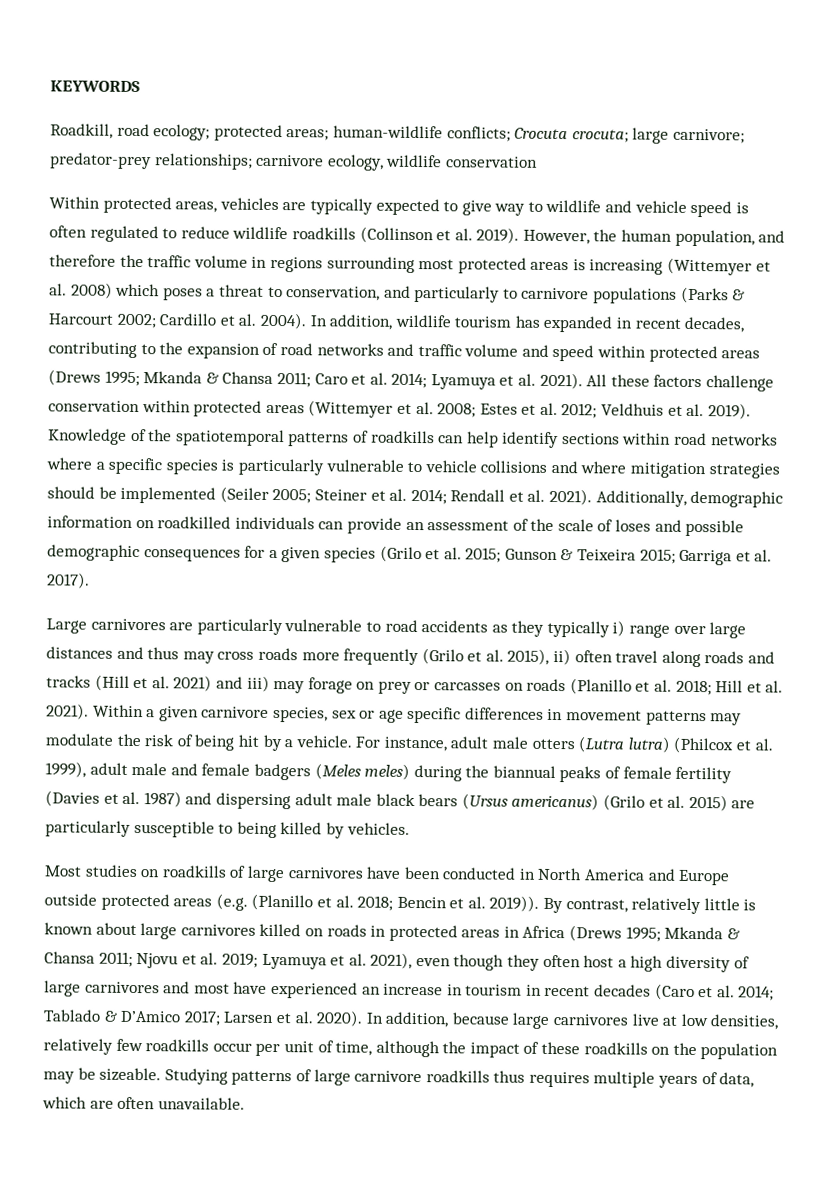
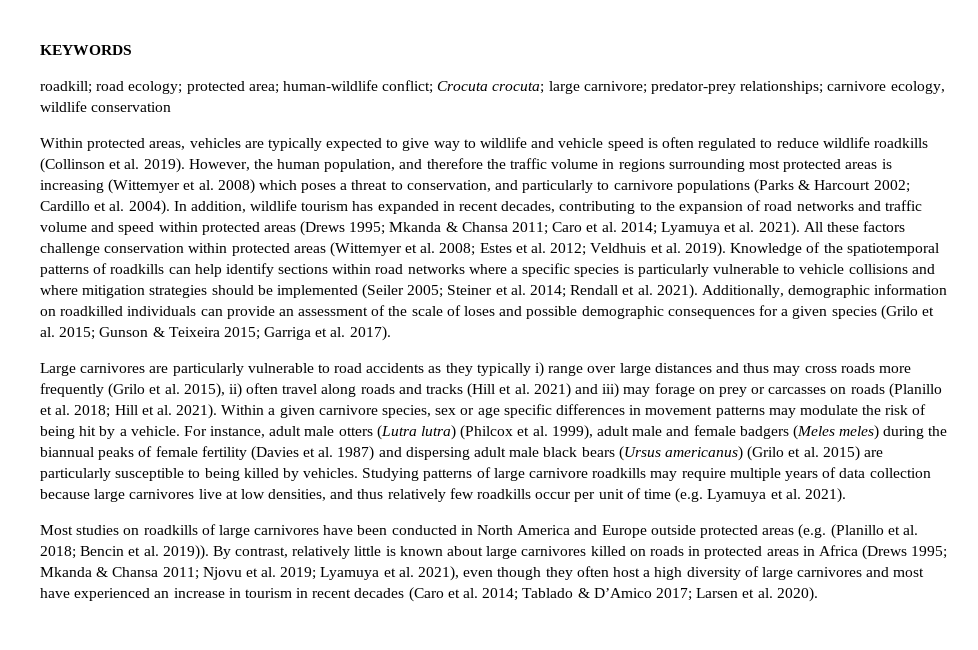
[50,123,113,139] Roadkill, -> [40,81,92,94] roadkill;
[286,125,511,142] areas; human-wildlife conflicts; -> [248,80,434,94] area; human-wildlife conflict;
(410, 828) none -> [362,467,931,481] [40,488,846,503] Studying patterns of large carnivore roadkills may require multiple years of data collection because large carnivores live at low densities, and thus relatively few roadkills occur per unit of time (e.g. Lyamuya et al. 2021).
[365,1011,779,1030] [43,1038,779,1060] [43,1067,755,1089] [42,1096,245,1110] In addition, because large carnivores live at low densities, relatively few roadkills occur per unit of time, although the impact of these roadkills on the population may be sizeable. Studying patterns of large carnivore roadkills thus requires multiple years of data, which are often unavailable. -> (818, 594) none

